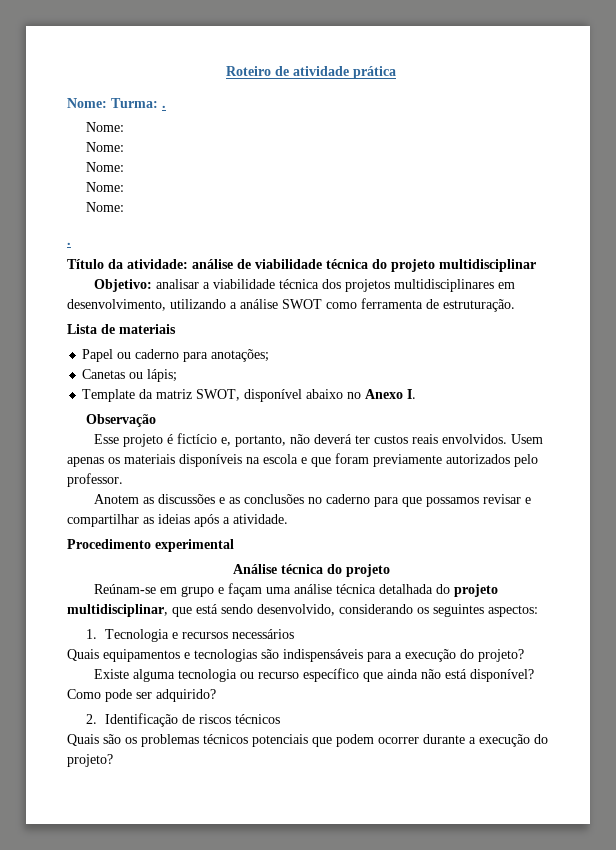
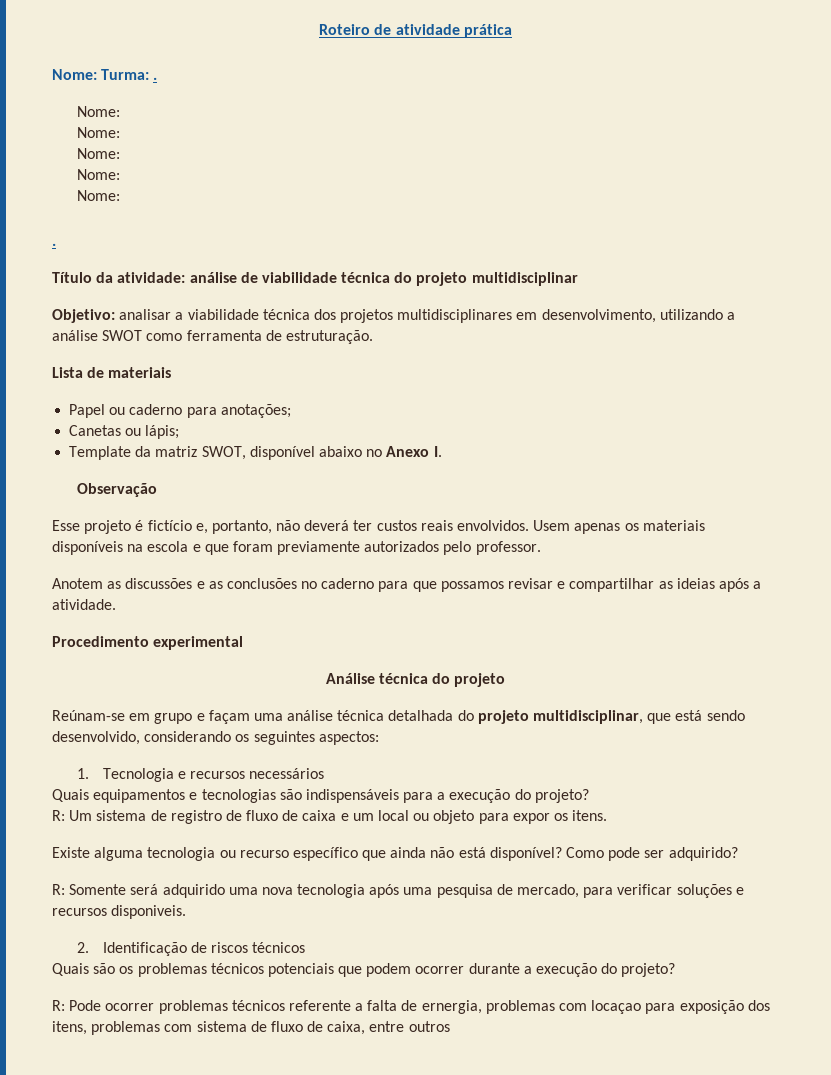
(524, 655) none -> [52,810,608,824] // R: Um sistema de registro de fluxo de caixa e um local ou objeto para expor os itens.
(216, 695) none -> [52,884,744,898] [52,905,187,919] // R: Somente será adquirido uma nova tecnologia após uma pesquisa de mercado, para verificar soluções e recursos disponiveis.
(113, 760) none -> [52,1000,770,1014] [52,1021,450,1035] // R: Pode ocorrer problemas técnicos referente a falta de ernergia, problemas com locaçao para exposição dos itens, problemas com sistema de fluxo de caixa, entre outros

